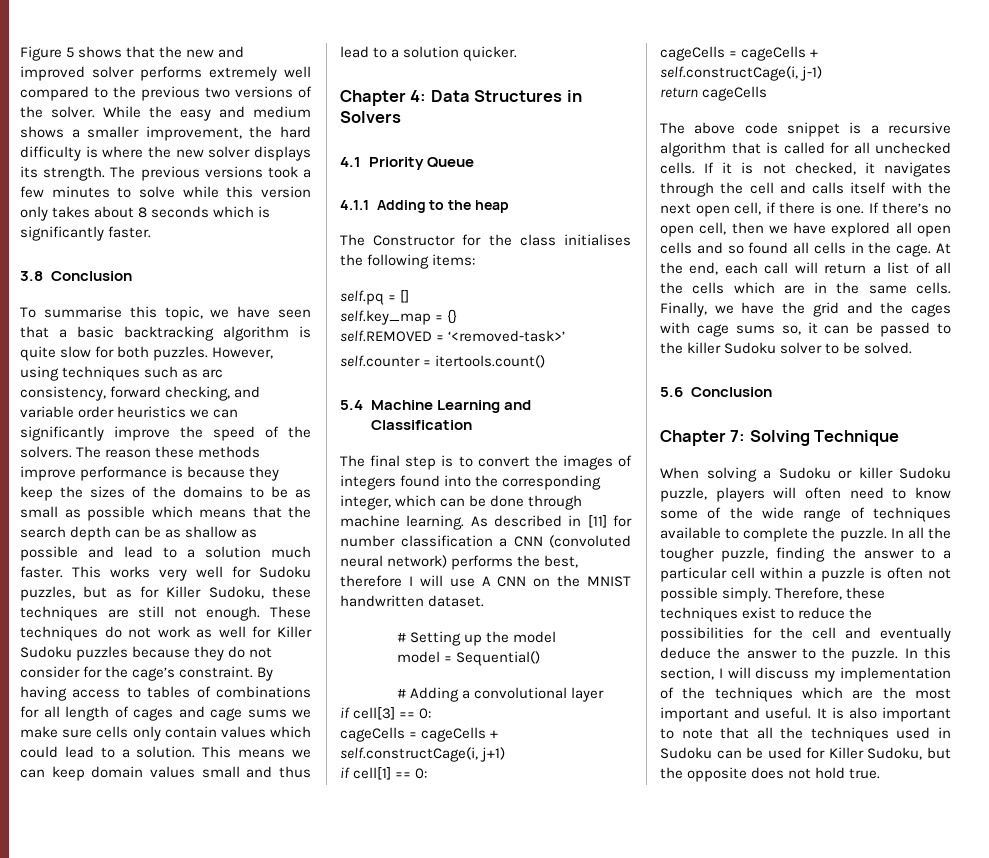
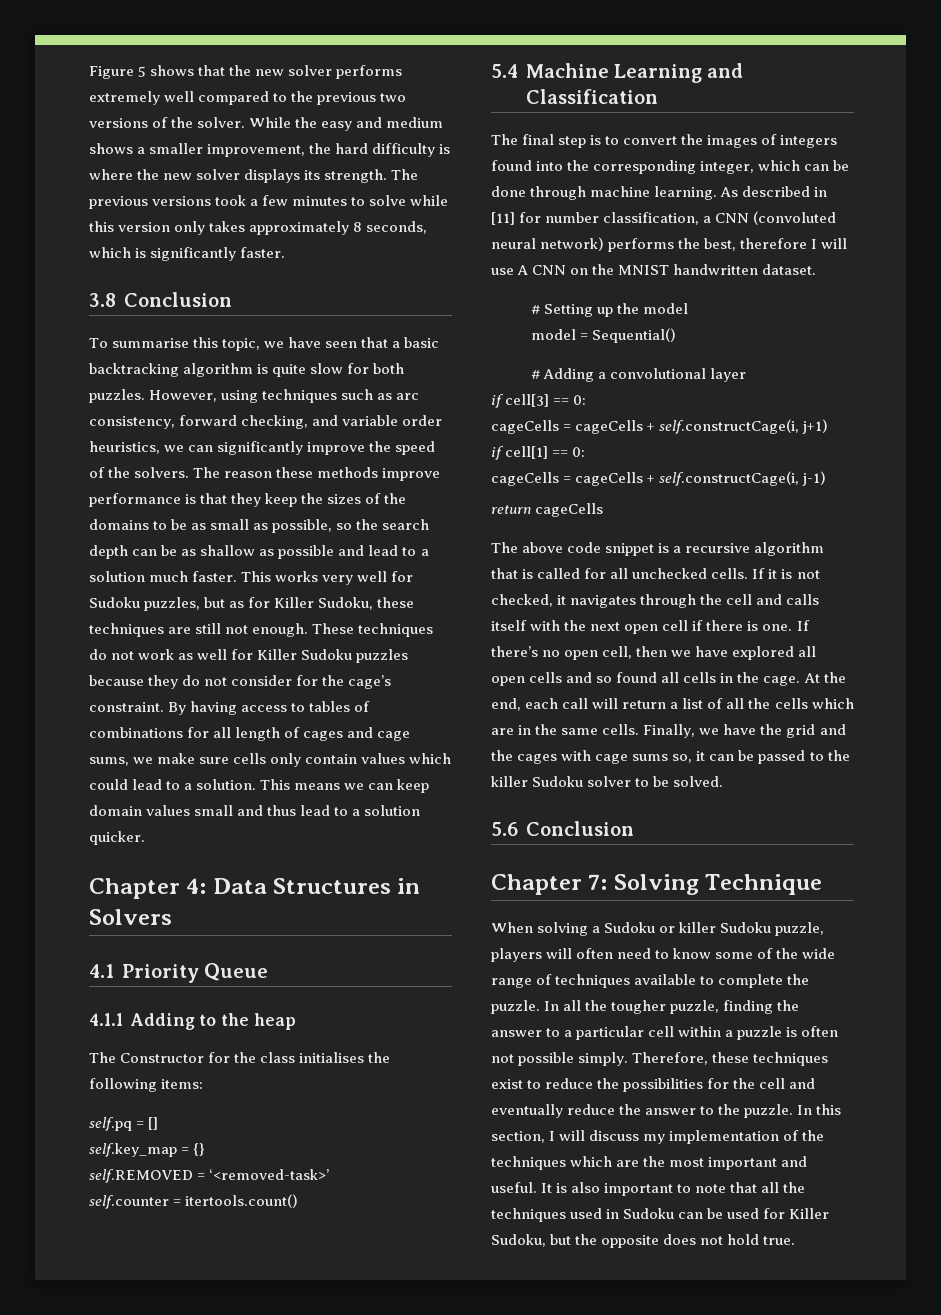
[218,46,245,58] [20,66,85,81] and improved -> (285, 72) none
[94,206,210,218] about 8 seconds -> [249,221,428,235] approximately 8 seconds,
[117,406,187,418] heuristics -> [89,441,160,454] heuristics,
[187,466,246,478] because -> [200,493,228,504] that
[87,506,282,521] possible which means that -> [272,519,353,533] possible, so
[247,709,287,718] sums -> [89,757,129,766] sums,
[400,535,493,547] classification -> [603,212,700,225] classification,
[734,202,762,215] cell, -> [662,620,689,631] cell
[660,647,711,659] deduce -> [567,1104,616,1115] reduce

